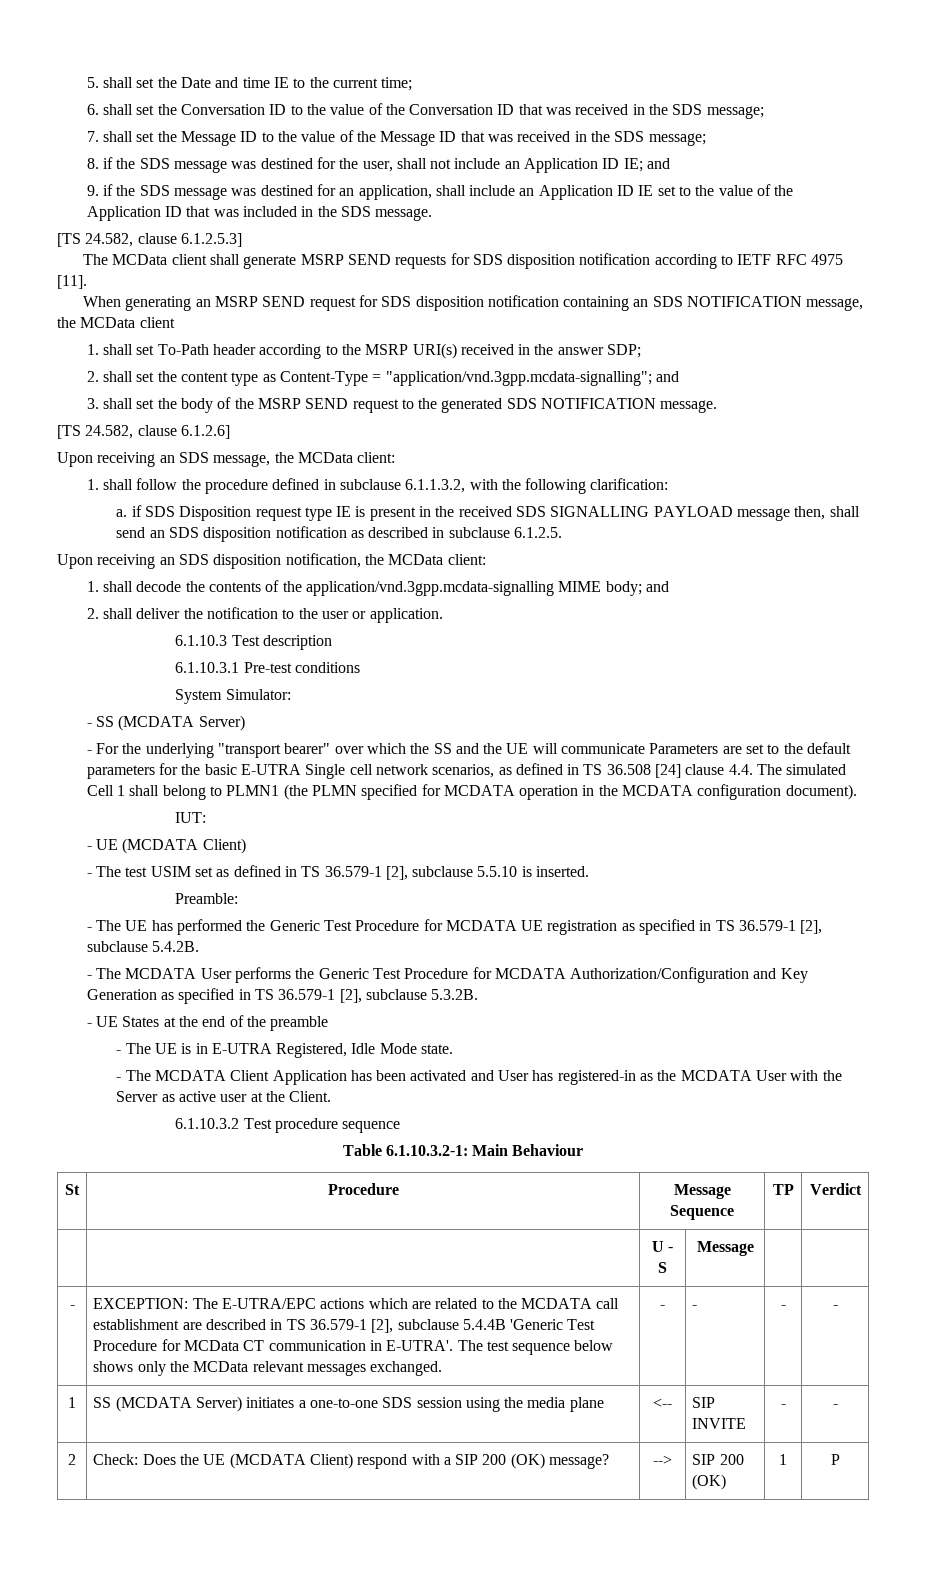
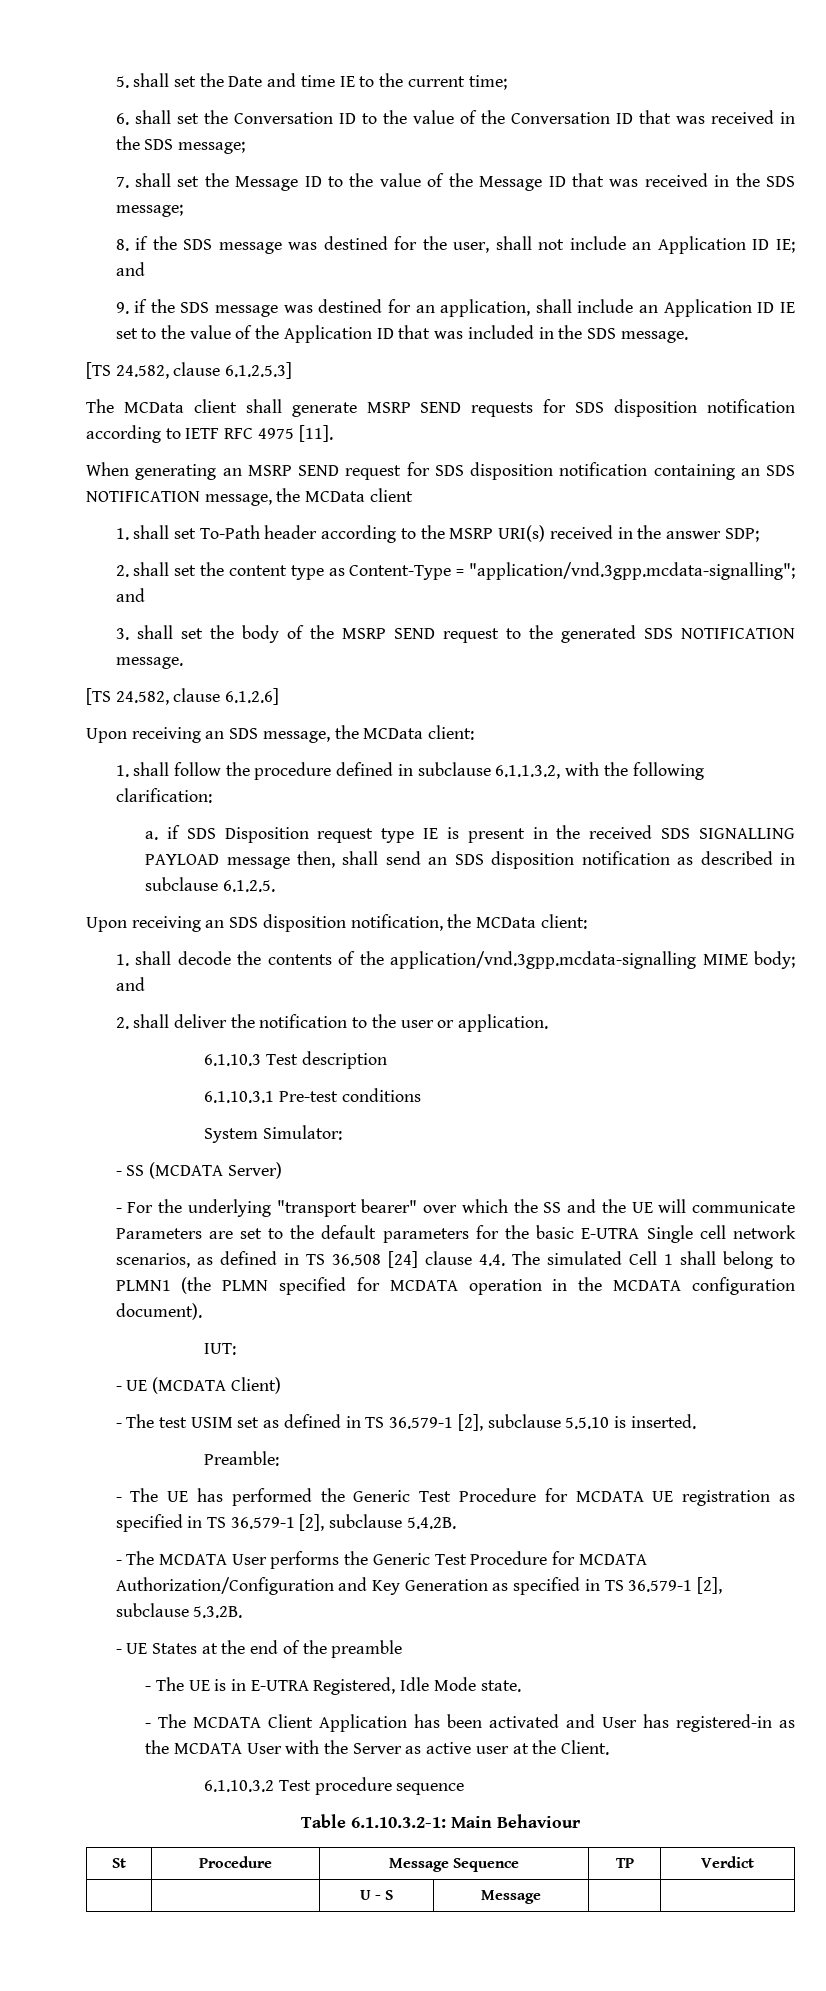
[69,1305,75,1309] [93,1298,620,1309] [93,1319,596,1333] [93,1339,614,1355] [93,1361,443,1376] [660,1305,665,1309] [692,1305,698,1309] [780,1305,786,1309] [832,1305,838,1309] [68,1397,76,1408] [93,1396,604,1412] [653,1398,672,1408] [692,1397,716,1408] [692,1418,747,1429] [780,1404,786,1408] [832,1404,838,1408] [68,1454,76,1465] [93,1453,610,1469] [653,1455,672,1465] [692,1454,744,1465] [692,1474,727,1490] [779,1454,787,1465] [830,1454,840,1465] // - | EXCEPTION: The E-UTRA/EPC actions which are related to the MCDATA call establishment are described in TS 36.579-1 [2], subclause 5.4.4B 'Generic Test Procedure for MCData CT communication in E-UTRA'. The test sequence below shows only the MCData relevant messages exchanged. | - | - | - | - // 1 | SS (MCDATA Server) initiates a one-to-one SDS session using the media plane | <-- | SIP INVITE | - | - // 2 | Check: Does the UE (MCDATA Client) respond with a SIP 200 (OK) message? | --> | SIP 200 (OK) | 1 | P -> (541, 1897) none

